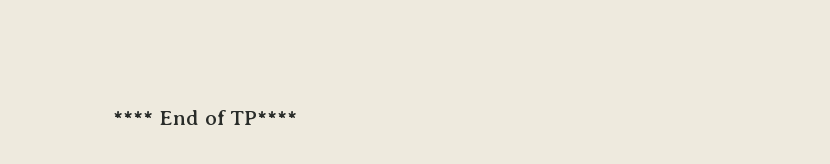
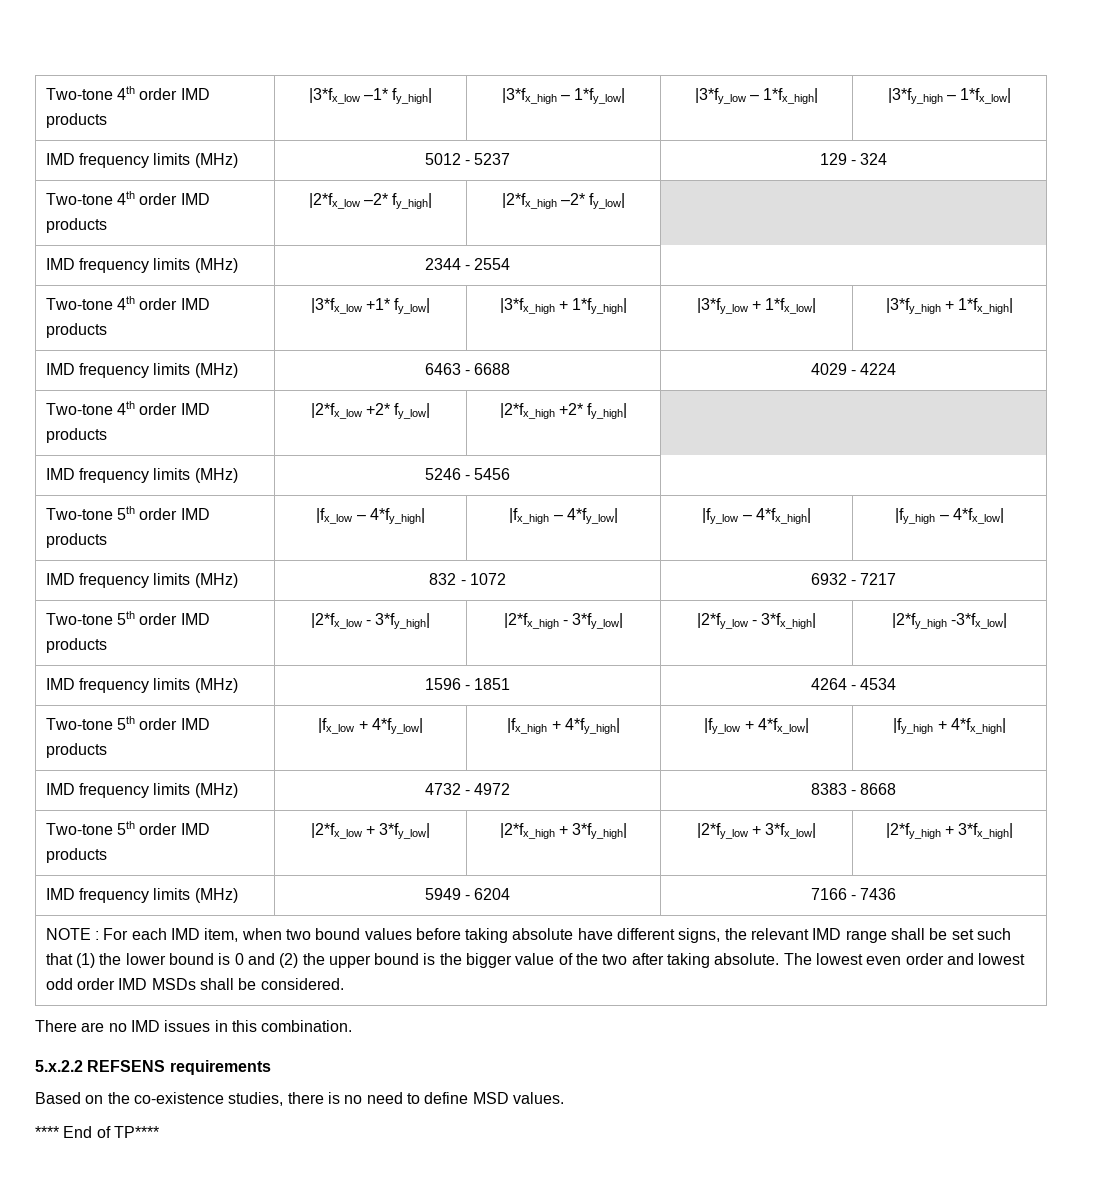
(113, 118) none -> [45,86,210,100] [45,113,107,128] [308,88,433,104] [501,88,626,104] [694,88,819,104] [887,88,1012,104] [45,153,238,168] [424,153,511,165] [819,153,888,165] [45,191,210,205] [45,218,107,233] [308,193,433,209] [501,193,626,209] [45,258,238,273] [424,258,511,270] [45,296,210,310] [45,323,107,338] [310,298,431,314] [499,298,628,314] [696,298,817,314] [885,298,1014,314] [45,363,238,378] [424,363,511,375] [810,363,897,375] [45,401,210,415] [45,428,107,443] [310,403,431,419] [499,403,628,419] [45,468,238,483] [424,468,511,480] [45,506,210,520] [45,533,107,548] [316,508,425,524] [509,508,618,524] [702,508,811,524] [895,508,1004,524] [45,573,238,588] [429,573,506,585] [810,573,897,585] [45,611,210,625] [45,638,107,653] [310,613,431,629] [503,613,624,629] [696,613,817,629] [891,613,1008,629] [45,678,238,693] [424,678,511,690] [810,678,897,690] [45,716,210,730] [45,743,107,758] [318,718,423,734] [507,718,620,734] [704,718,809,734] [893,718,1006,734] [45,783,238,798] [424,783,511,795] [810,783,897,795] [45,821,210,835] [45,848,107,863] [310,823,431,839] [499,823,628,839] [696,823,817,839] [885,823,1014,839] [45,888,238,903] [424,888,511,900] [810,888,897,900] [45,928,1011,943] [45,953,1026,968] [45,978,344,990] [35,1020,353,1032] [35,1060,271,1075] [35,1092,564,1106] Two-tone 4th order IMD products | |3*fx_low –1* fy_high| | |3*fx_high – 1*fy_low| | |3*fy_low – 1*fx_high| | |3*fy_high – 1*fx_low| // IMD frequency limits (MHz) | 5012 - 5237 | 129 - 324 // Two-tone 4th order IMD products | |2*fx_low –2* fy_high| | |2*fx_high –2* fy_low| | // IMD frequency limits (MHz) | 2344 - 2554 | // Two-tone 4th order IMD products | |3*fx_low +1* fy_low| | |3*fx_high + 1*fy_high| | |3*fy_low + 1*fx_low| | |3*fy_high + 1*fx_high| // IMD frequency limits (MHz) | 6463 - 6688 | 4029 - 4224 // Two-tone 4th order IMD products | |2*fx_low +2* fy_low| | |2*fx_high +2* fy_high| | // IMD frequency limits (MHz) | 5246 - 5456 | // Two-tone 5th order IMD products | |fx_low – 4*fy_high| | |fx_high – 4*fy_low| | |fy_low – 4*fx_high| | |fy_high – 4*fx_low| // IMD frequency limits (MHz) | 832 - 1072 | 6932 - 7217 // Two-tone 5th order IMD products | |2*fx_low - 3*fy_high| | |2*fx_high - 3*fy_low| | |2*fy_low - 3*fx_high| | |2*fy_high -3*fx_low| // IMD frequency limits (MHz) | 1596 - 1851 | 4264 - 4534 // Two-tone 5th order IMD products | |fx_low + 4*fy_low| | |fx_high + 4*fy_high| | |fy_low + 4*fx_low| | |fy_high + 4*fx_high| // IMD frequency limits (MHz) | 4732 - 4972 | 8383 - 8668 // Two-tone 5th order IMD products | |2*fx_low + 3*fy_low| | |2*fx_high + 3*fy_high| | |2*fy_low + 3*fx_low| | |2*fy_high + 3*fx_high| // IMD frequency limits (MHz) | 5949 - 6204 | 7166 - 7436 // NOTE : For each IMD item, when two bound values before taking absolute have different signs, the relevant IMD range shall be set such that (1) the lower bound is 0 and (2) the upper bound is the bigger value of the two after taking absolute. The lowest even order and lowest odd order IMD MSDs shall be considered. // There are no IMD issues in this combination. // 5.x.2.2 REFSENS requirements // Based on the co-existence studies, there is no need to define MSD values. //

